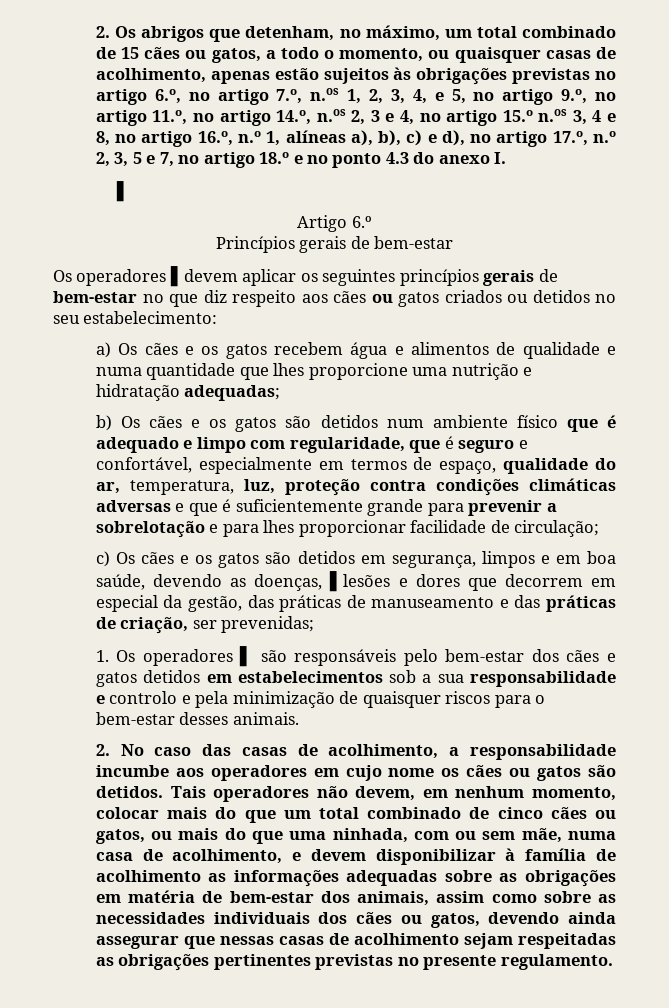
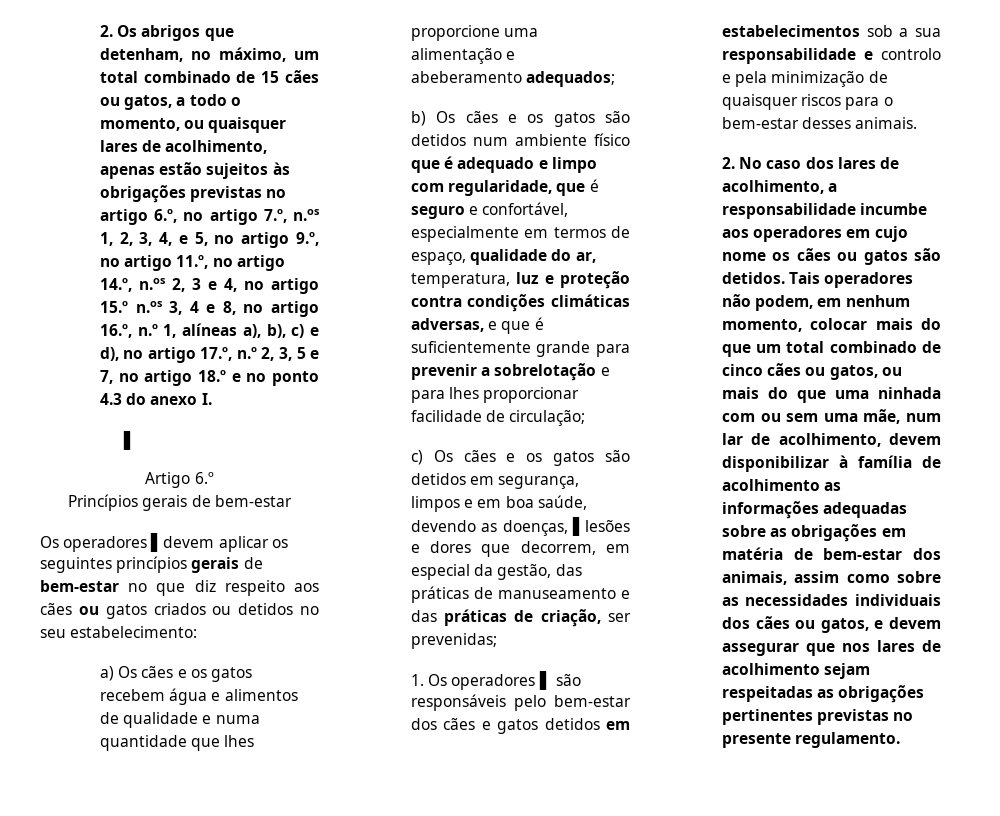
[545,50,591,59] casas -> [99,140,138,152] lares
[451,363,533,380] [95,384,281,401] nutrição e hidratação adequadas; -> [410,48,516,64] [410,71,616,87] alimentação e abeberamento adequados;
[243,479,275,494] luz, -> [515,272,554,284] luz e
[95,500,171,512] adversas -> [410,318,484,332] adversas,
[504,574,583,587] decorrem -> [520,541,596,555] decorrem,
[202,744,287,756] das casas -> [805,157,876,169] dos lares
[355,786,416,801] devem, -> [755,295,814,311] podem,
[332,828,408,843] ninhada, -> [878,387,941,399] ninhada
[521,828,616,843] [95,849,302,864] mãe, numa casa de acolhimento, e -> [823,409,941,424] [721,433,881,447] uma mãe, num lar de acolhimento,
[488,912,616,924] [95,936,324,949] devendo ainda assegurar que nessas casas -> [874,617,941,629] [721,640,915,656] e devem assegurar que nos lares

